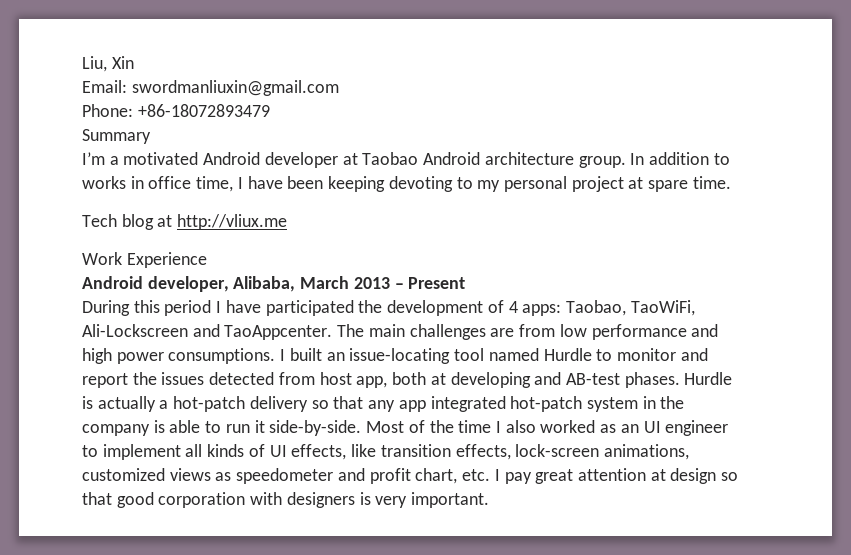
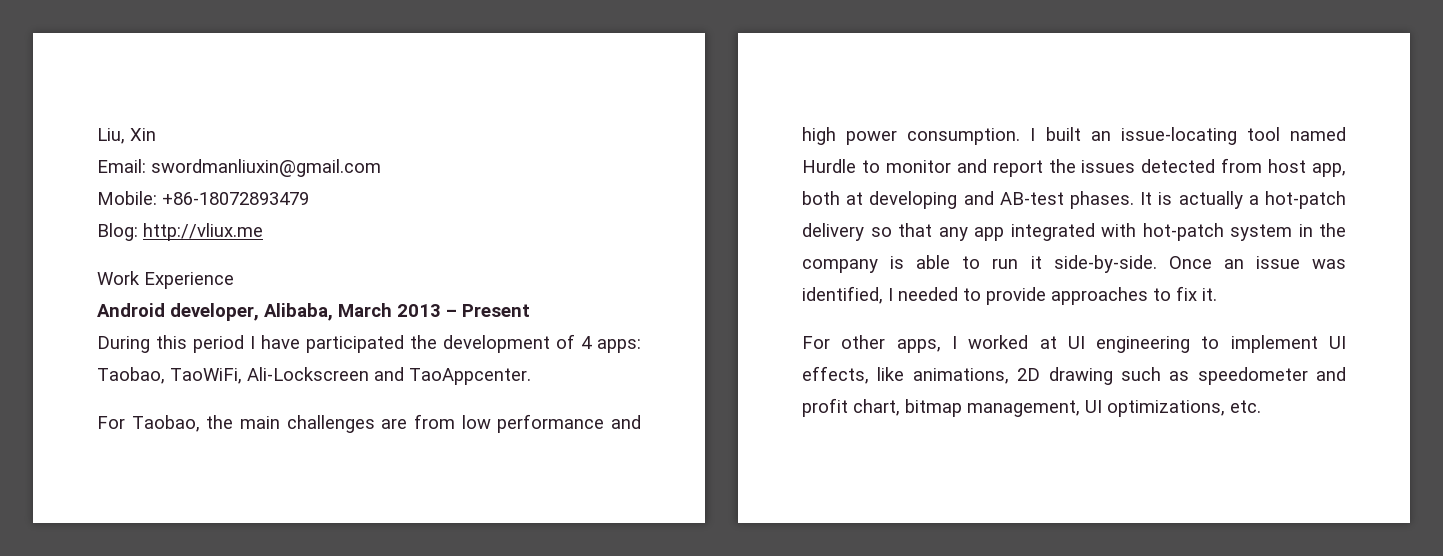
[82,104,133,117] Phone: -> [97,191,157,205] Mobile:
[82,129,151,144] [82,152,730,168] [82,176,731,192] [82,214,173,230] Summary // I’m a motivated Android developer at Taobao Android architecture group. In addition to works in office time, I have been keeping devoting to my personal project at spare time. // Tech blog at -> [97,223,138,241] Blog:
[337,324,365,337] The -> [97,415,234,432] // For Taobao, the
[168,348,276,364] consumptions. -> [907,128,1021,145] consumption.
[684,372,733,385] Hurdle -> [1140,192,1153,205] It
(506, 404) none -> [1101,223,1136,237] with
[366,420,729,436] [82,444,689,460] [82,468,211,481] Most of the time I also worked as an UI engineer to implement all kinds of UI effects, like transition effects, lock-screen animations, customized views -> [1168,256,1346,269] [802,286,1217,305] [802,335,1346,353] [802,366,1161,385] Once an issue was identified, I needed to provide approaches to fix it. // For other apps, I worked at UI engineering to implement UI effects, like animations, 2D drawing such
[462,468,739,484] [82,492,490,508] etc. I pay great attention at design so that good corporation with designers is very important. -> [905,399,1261,417] bitmap management, UI optimizations, etc.

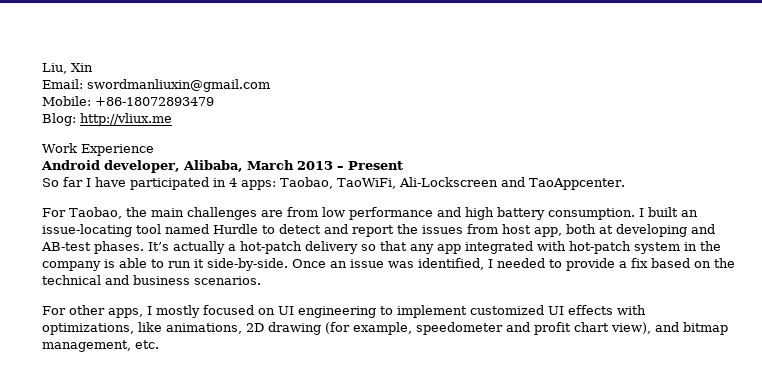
[97,334,575,353] During this period I have participated the development of -> [42,177,226,190] So far I have participated in
[846,130,898,145] power -> [496,207,545,220] battery
[885,160,951,173] monitor -> [279,224,321,234] detect
[1141,159,1216,173] detected -> (463, 229) none
[1140,192,1173,205] It is -> [148,242,169,251] It’s
[1051,286,1217,305] approaches to fix it. -> [619,258,735,268] [42,275,261,285] a fix based on the technical and business scenarios.
[968,335,1057,349] worked at -> [156,305,275,318] mostly focused on
[1329,336,1346,349] [802,366,869,384] UI effects, -> [470,305,646,315] [42,323,134,335] customized UI effects with optimizations,
[1120,367,1190,381] such as -> [325,322,412,335] (for example,
[853,399,1225,417] chart, bitmap management, UI optimizations, -> [574,322,728,335] [42,340,131,352] chart view), and bitmap management,

